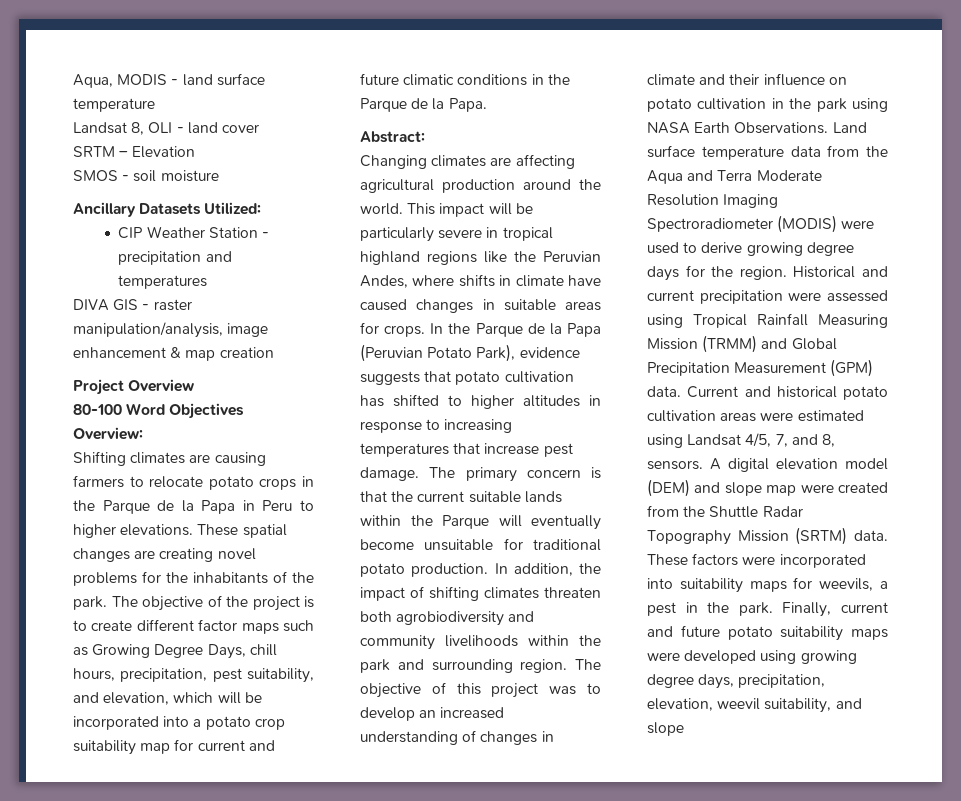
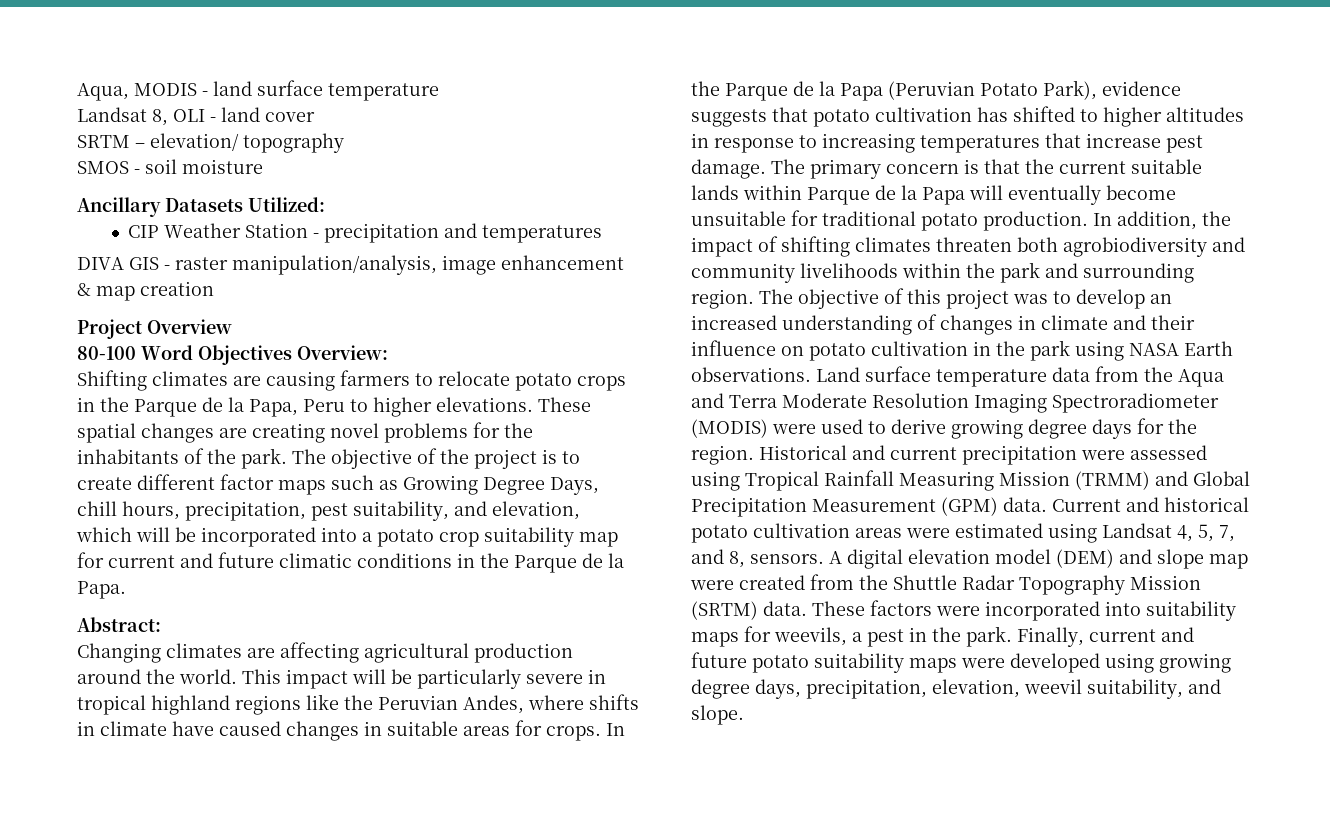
[132,146,196,158] Elevation -> [150,133,344,153] elevation/ topography
[201,500,255,514] Papa in -> [249,399,298,417] Papa,
[410,515,489,529] the Parque -> [807,185,965,205] Parque de la Papa
[734,122,829,134] Observations. -> [691,367,811,382] observations.
[745,433,772,447] 4/5, -> [1177,524,1214,542] 4, 5,
[647,722,684,736] slope -> [691,705,744,725] slope.

